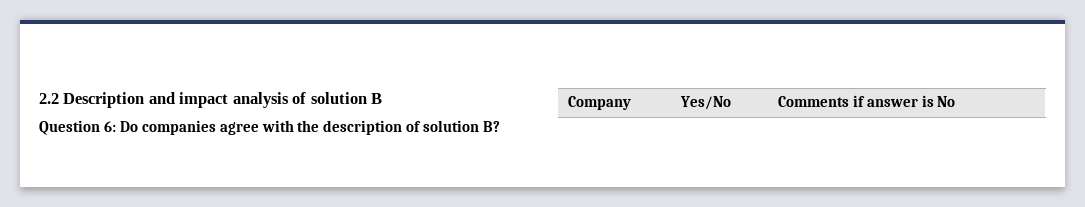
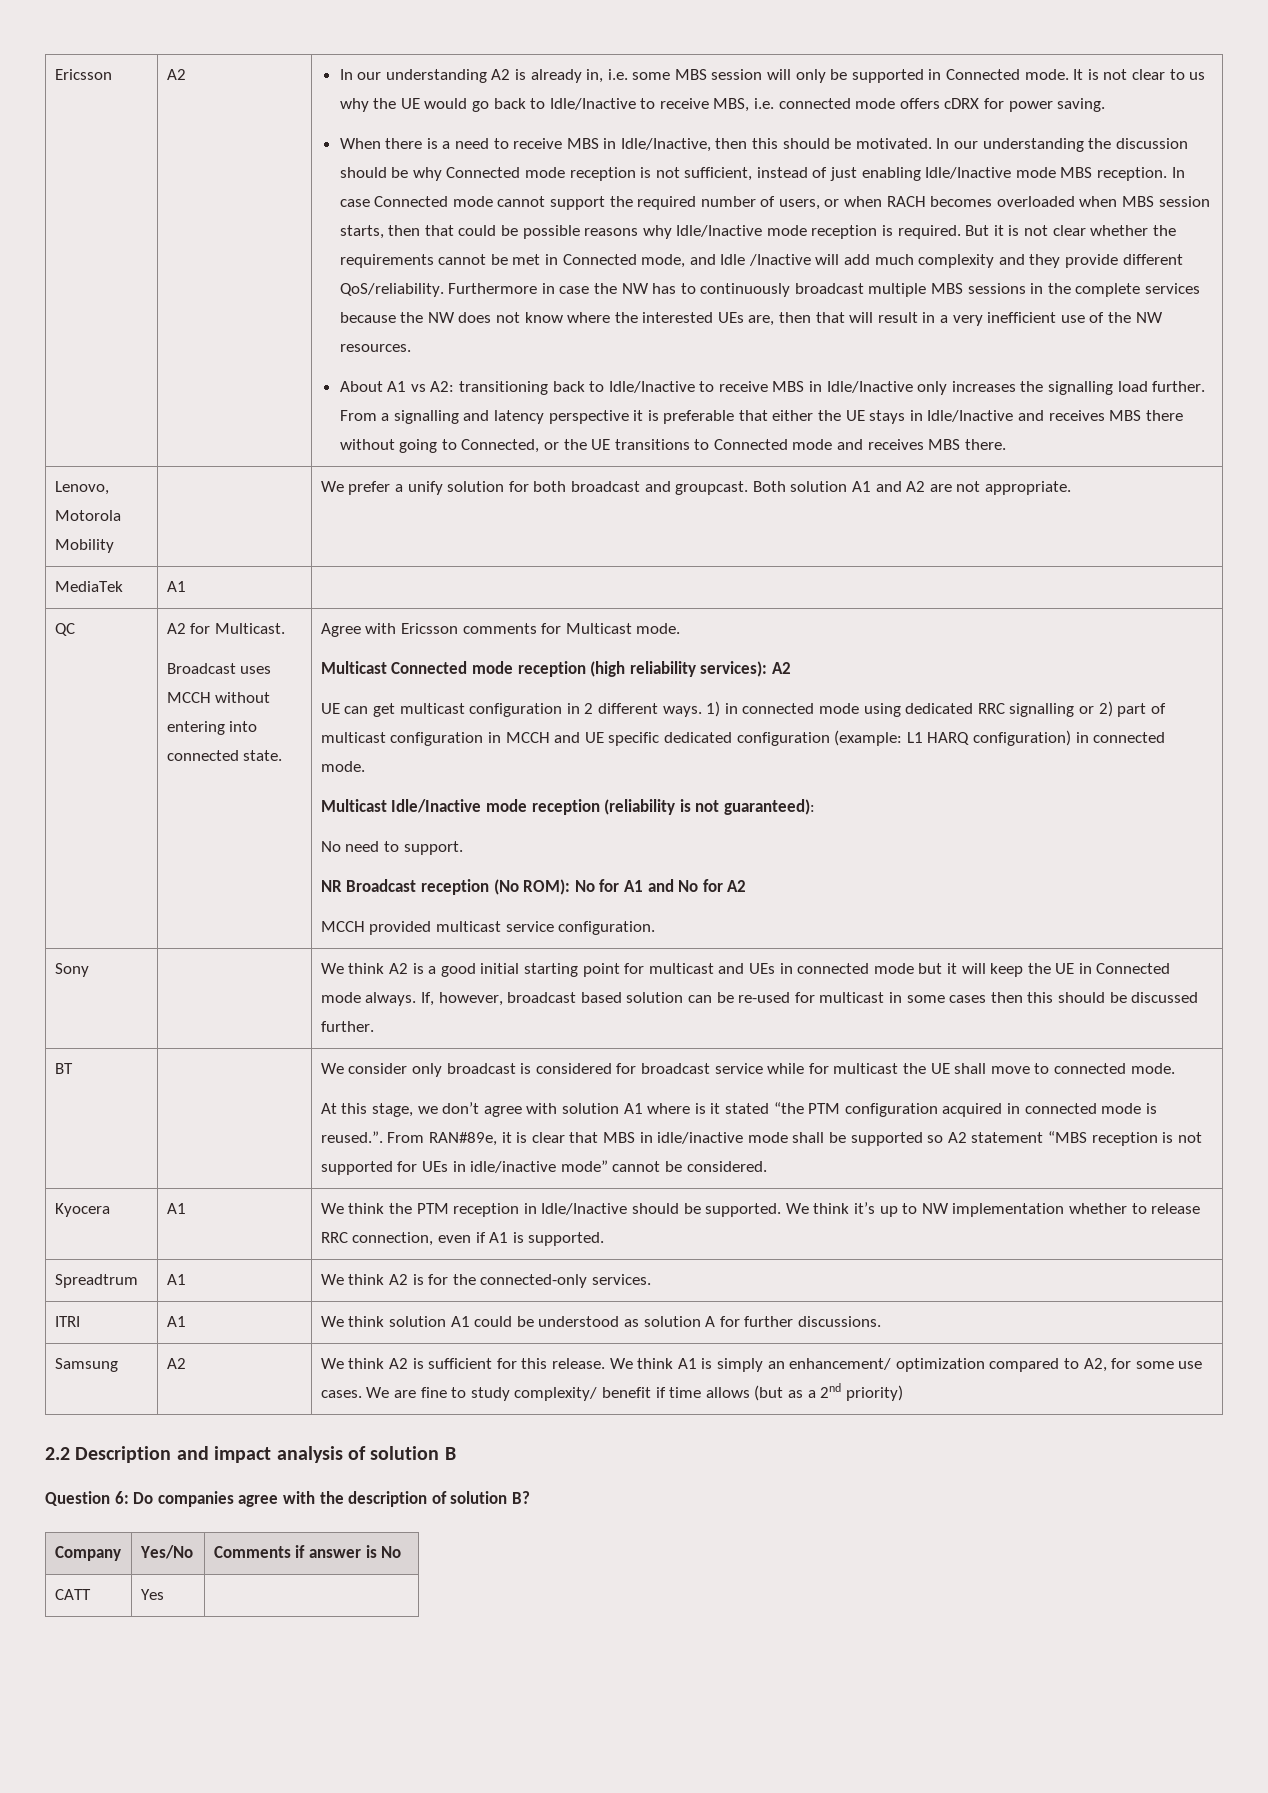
(39, 98) none -> [54,69,112,80] [166,69,186,80] [339,69,1206,83] [339,98,1106,112] [339,138,1188,152] [339,167,1185,181] [339,196,1210,210] [339,225,1176,239] [339,254,1183,268] [339,283,1201,297] [339,312,1163,326] [339,344,411,352] [339,381,1206,395] [339,410,1183,424] [339,439,1006,453] [54,481,109,495] [54,510,121,521] [54,539,114,553] [320,481,1071,495] [54,581,123,592] [166,581,186,592] [54,623,75,636] [166,623,286,634] [166,663,272,674] [166,692,271,703] [166,721,258,735] [166,750,283,761] [320,623,681,637] [320,661,792,677] [320,701,1166,717] [320,730,1166,746] [320,761,365,772] [320,799,816,815] [320,841,463,855] [320,879,747,895] [320,921,656,935] [54,963,89,977] [320,963,1171,977] [320,992,1199,1006] [320,1021,374,1032] [54,1063,73,1074] [320,1063,1175,1077] [320,1102,1157,1117] [320,1131,1202,1146] [320,1160,767,1175] [54,1203,110,1217] [166,1203,186,1214] [320,1202,1201,1217] [320,1232,605,1246] [54,1274,138,1288] [166,1274,186,1285] [320,1274,652,1288] [54,1316,80,1327] [166,1316,186,1327] [320,1316,881,1327] [54,1358,118,1372] [166,1358,186,1369] [320,1358,1203,1372] [320,1383,903,1401] Ericsson | A2 | In our understanding A2 is already in, i.e. some MBS session will only be supported in Connected mode. It is not clear to us why the UE would go back to Idle/Inactive to receive MBS, i.e. connected mode offers cDRX for power saving. // When there is a need to receive MBS in Idle/Inactive, then this should be motivated. In our understanding the discussion should be why Connected mode reception is not sufficient, instead of just enabling Idle/Inactive mode MBS reception. In case Connected mode cannot support the required number of users, or when RACH becomes overloaded when MBS session starts, then that could be possible reasons why Idle/Inactive mode reception is required. But it is not clear whether the requirements cannot be met in Connected mode, and Idle /Inactive will add much complexity and they provide different QoS/reliability. Furthermore in case the NW has to continuously broadcast multiple MBS sessions in the complete services because the NW does not know where the interested UEs are, then that will result in a very inefficient use of the NW resources. // About A1 vs A2: transitioning back to Idle/Inactive to receive MBS in Idle/Inactive only increases the signalling load further. From a signalling and latency perspective it is preferable that either the UE stays in Idle/Inactive and receives MBS there without going to Connected, or the UE transitions to Connected mode and receives MBS there. // Lenovo, Motorola Mobility | | We prefer a unify solution for both broadcast and groupcast. Both solution A1 and A2 are not appropriate. // MediaTek | A1 | // QC | A2 for Multicast. // Broadcast uses MCCH without entering into connected state. | Agree with Ericsson comments for Multicast mode. // Multicast Connected mode reception (high reliability services): A2 // UE can get multicast configuration in 2 different ways. 1) in connected mode using dedicated RRC signalling or 2) part of multicast configuration in MCCH and UE specific dedicated configuration (example: L1 HARQ configuration) in connected mode. // Multicast Idle/Inactive mode reception (reliability is not guaranteed): // No need to support. // NR Broadcast reception (No ROM): No for A1 and No for A2 // MCCH provided multicast service configuration. // Sony | | We think A2 is a good initial starting point for multicast and UEs in connected mode but it will keep the UE in Connected mode always. If, however, broadcast based solution can be re-used for multicast in some cases then this should be discussed further. // BT | | We consider only broadcast is considered for broadcast service while for multicast the UE shall move to connected mode. // At this stage, we don’t agree with solution A1 where is it stated “the PTM configuration acquired in connected mode is reused.”. From RAN#89e, it is clear that MBS in idle/inactive mode shall be supported so A2 statement “MBS reception is not supported for UEs in idle/inactive mode” cannot be considered. // Kyocera | A1 | We think the PTM reception in Idle/Inactive should be supported. We think it’s up to NW implementation whether to release RRC connection, even if A1 is supported. // Spreadtrum | A1 | We think A2 is for the connected-only services. // ITRI | A1 | We think solution A1 could be understood as solution A for further discussions. // Samsung | A2 | We think A2 is sufficient for this release. We think A1 is simply an enhancement/ optimization compared to A2, for some use cases. We are fine to study complexity/ benefit if time allows (but as a 2nd priority) //
(956, 101) none -> [54,1589,91,1600] [140,1589,164,1600] // CATT | Yes |

